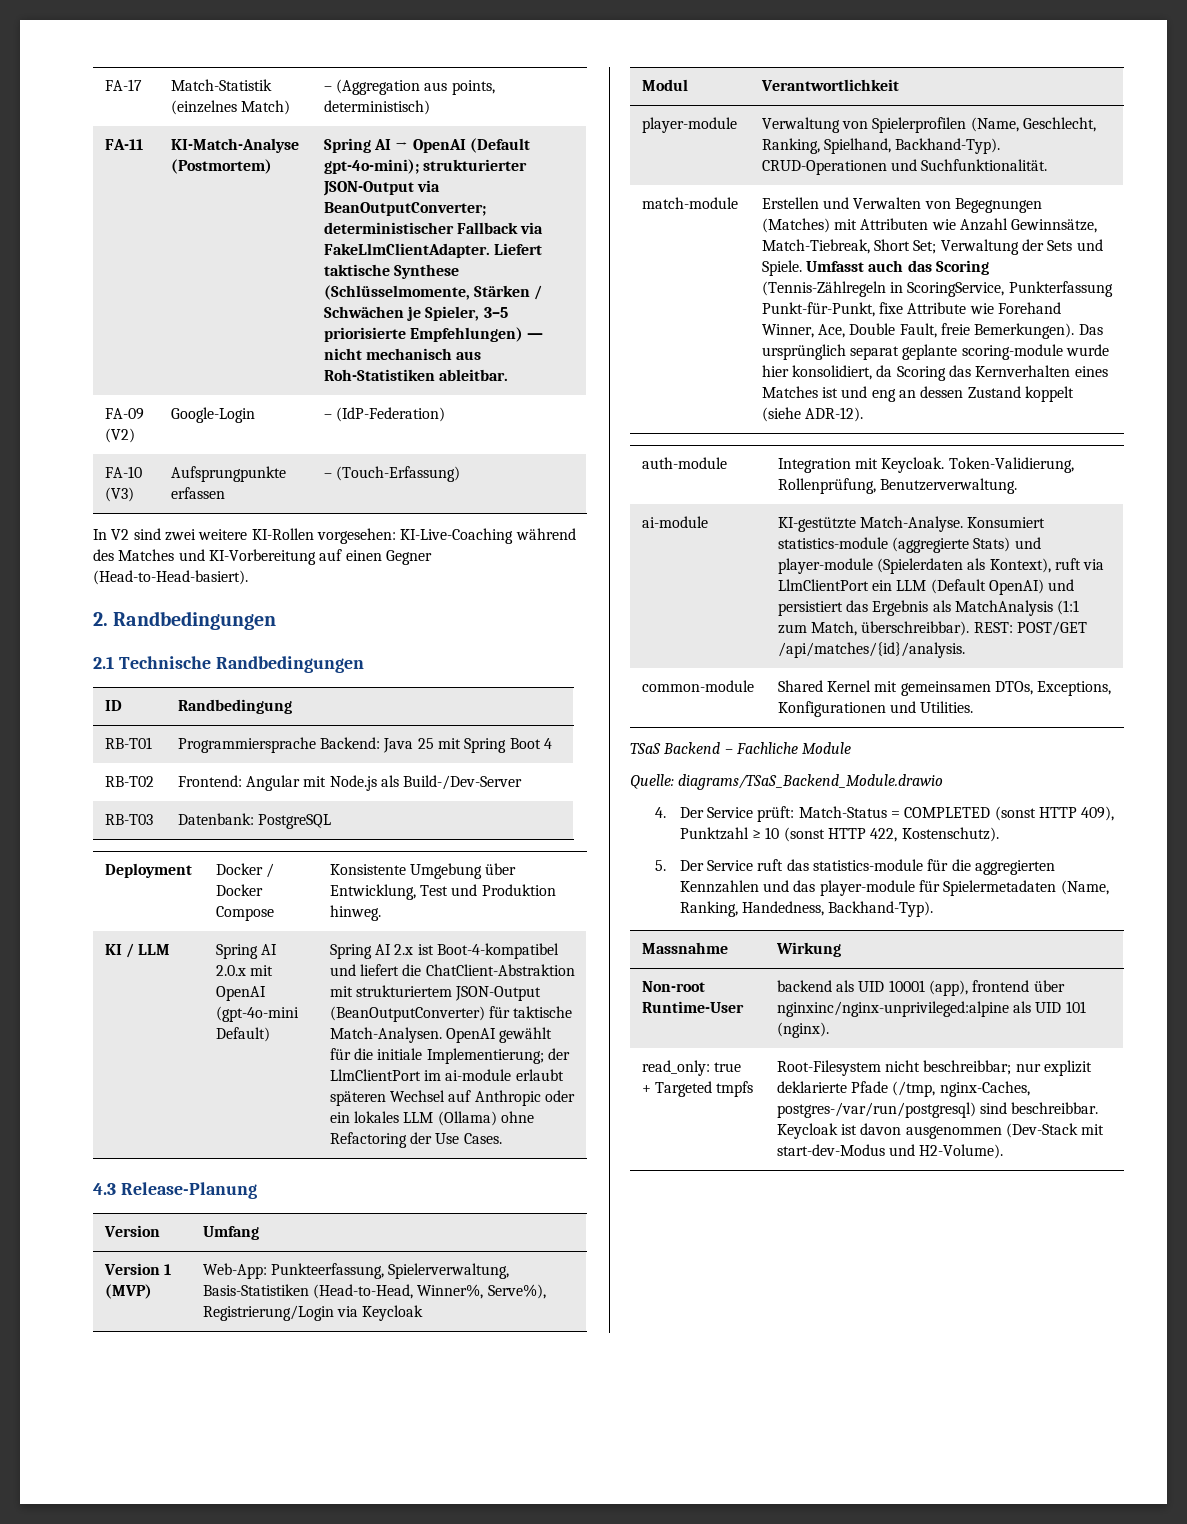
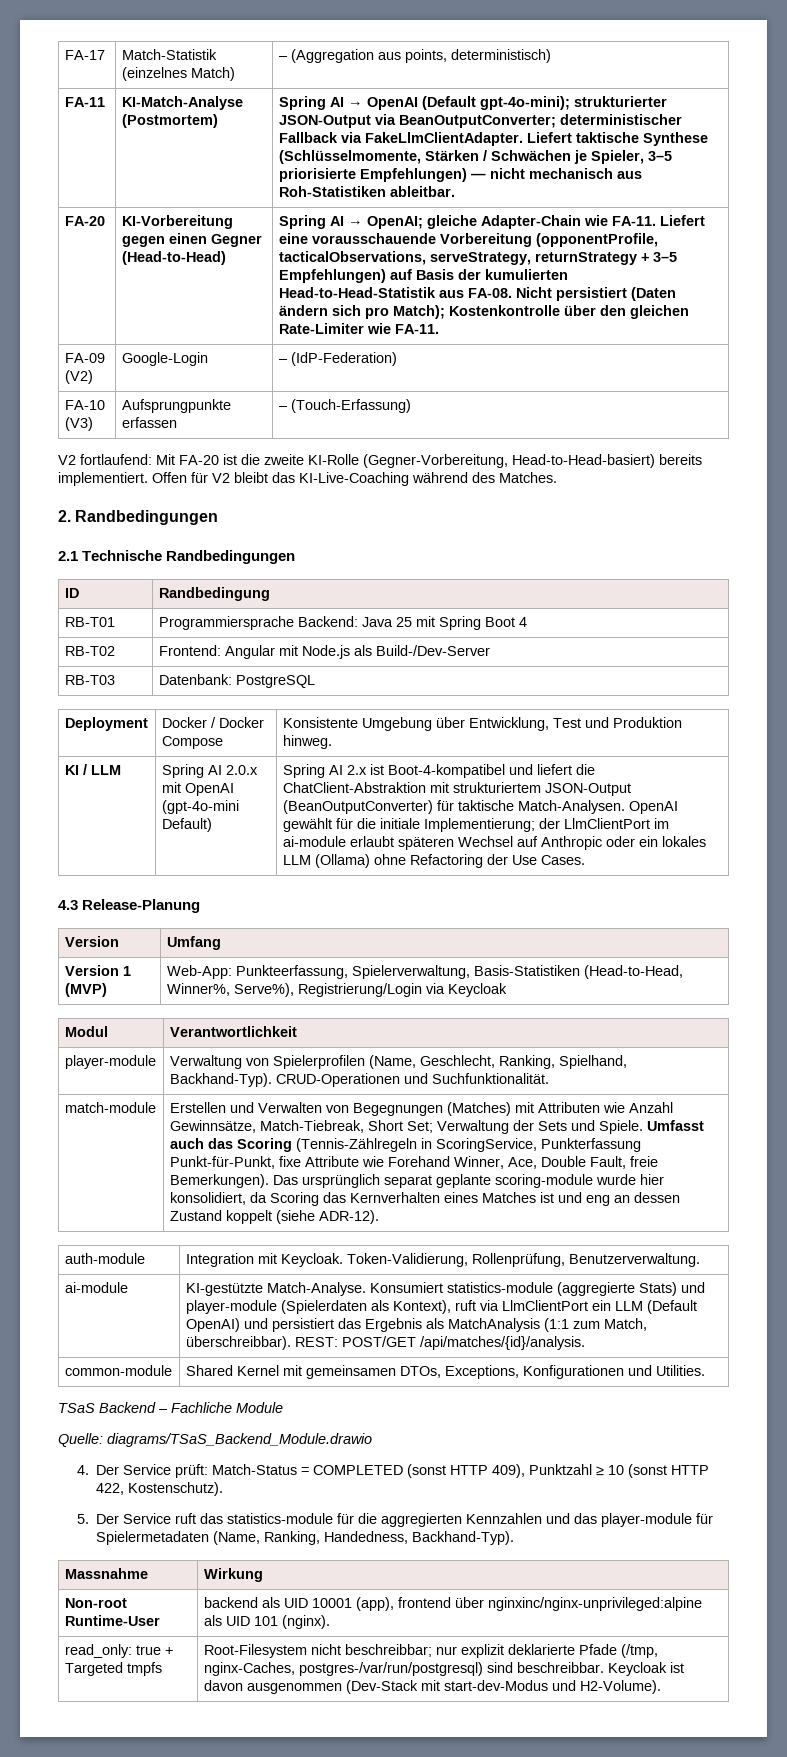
(509, 375) none -> [64,216,105,226] [121,215,233,229] [121,233,262,247] [121,251,226,265] [278,215,705,229] [278,233,658,247] [278,251,677,265] [278,269,568,283] [278,287,676,301] [278,305,689,319] [278,323,439,334] // FA-20 | KI-Vorbereitung gegen einen Gegner (Head-to-Head) | Spring AI → OpenAI; gleiche Adapter-Chain wie FA-11. Liefert eine vorausschauende Vorbereitung (opponentProfile, tacticalObservations, serveStrategy, returnStrategy + 3–5 Empfehlungen) auf Basis der kumulierten Head-to-Head-Statistik aus FA-08. Nicht persistiert (Daten ändern sich pro Match); Kostenkontrolle über den gleichen Rate-Limiter wie FA-11.
[93,528,576,544] [93,549,432,565] [93,570,248,585] In V2 sind zwei weitere KI-Rollen vorgesehen: KI-Live-Coaching während des Matches und KI-Vorbereitung auf einen Gegner (Head-to-Head-basiert). -> [58,454,702,468] [58,472,557,486] V2 fortlaufend: Mit FA-20 ist die zweite KI-Rolle (Gegner-Vorbereitung, Head-to-Head-basiert) bereits implementiert. Offen für V2 bleibt das KI-Live-Coaching während des Matches.

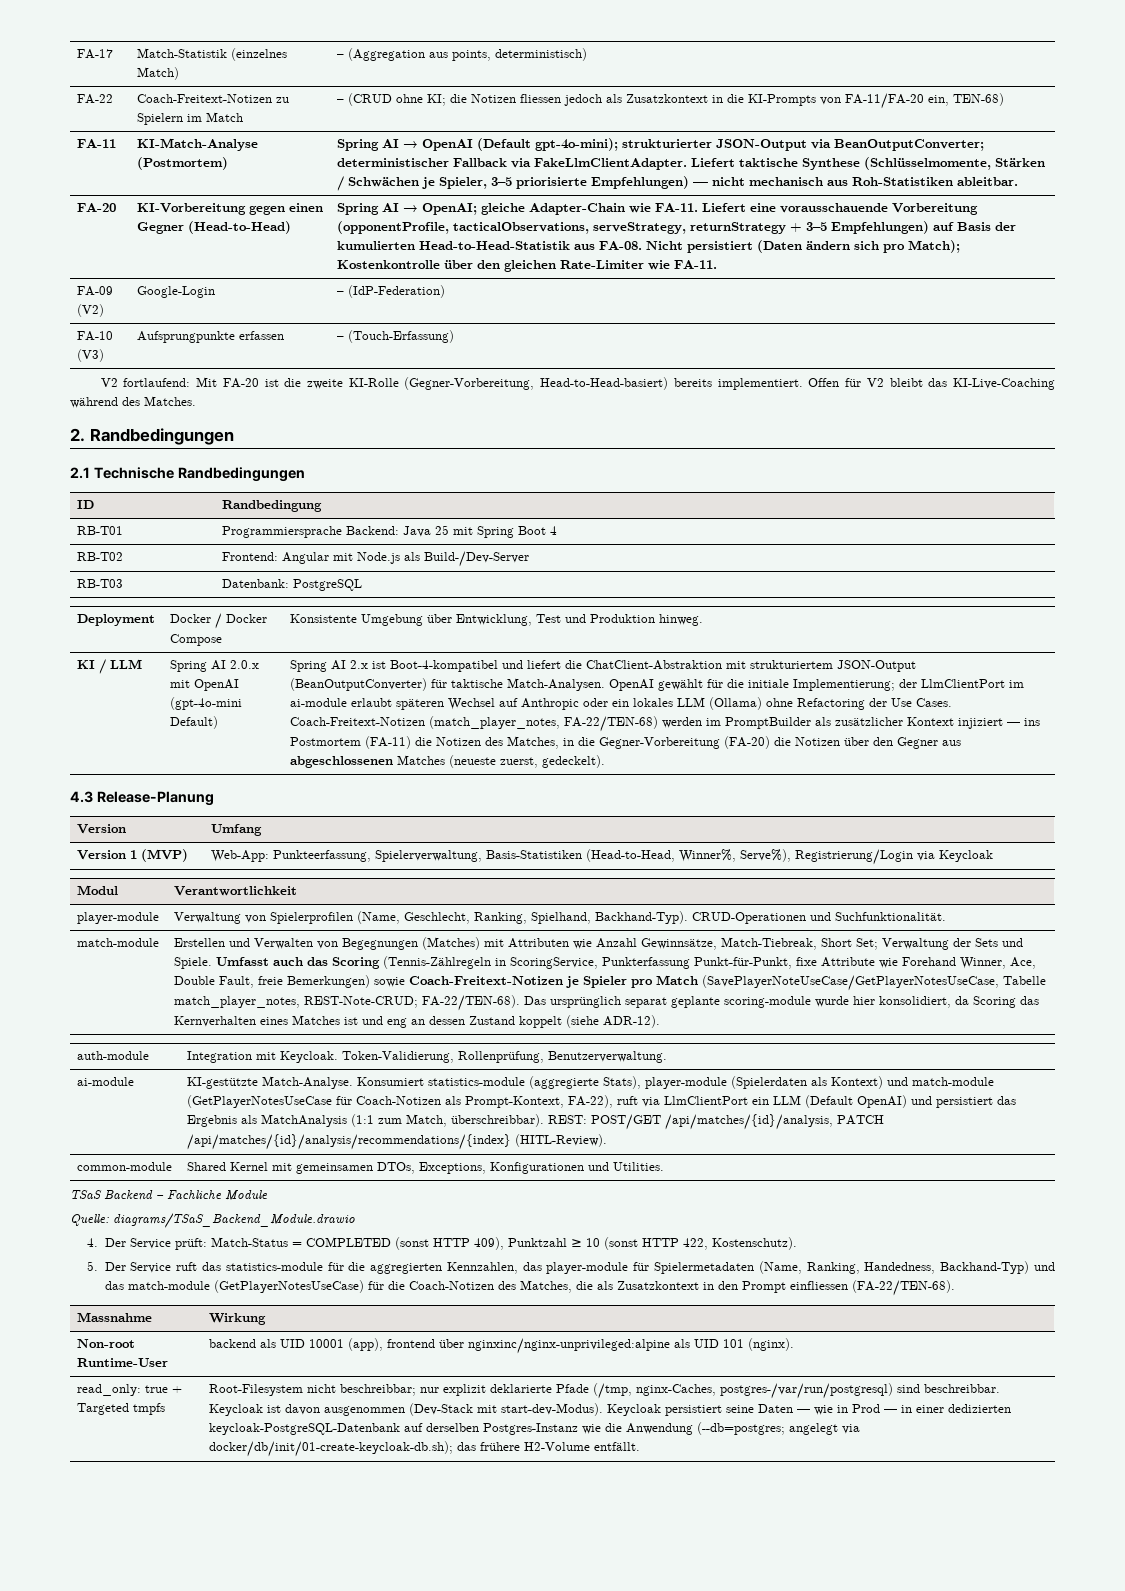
(551, 56) none -> [77,94,114,104] [137,94,290,103] [137,112,244,125] [337,93,1005,109] // FA-22 | Coach-Freitext-Notizen zu Spielern im Match | – (CRUD ohne KI; die Notizen fliessen jedoch als Zusatzkontext in die KI-Prompts von FA-11/FA-20 ein, TEN-68)
(585, 860) none -> [290,716,1041,732] [290,736,962,749] [290,755,606,768] Coach-Freitext-Notizen (match_player_notes, FA-22/TEN-68) werden im PromptBuilder als zusätzlicher Kontext injiziert — ins Postmortem (FA-11) die Notizen des Matches, in die Gegner-Vorbereitung (FA-20) die Notizen über den Gegner aus abgeschlossenen Matches (neueste zuerst, gedeckelt).
[169,1174,269,1188] Bemerkungen). -> [287,975,1047,991] [174,995,521,1011] Bemerkungen) sowie Coach-Freitext-Notizen je Spieler pro Match (SavePlayerNoteUseCase/GetPlayerNotesUseCase, Tabelle match_player_notes, REST-Note-CRUD; FA-22/TEN-68).
[638,1282,705,1296] Stats) und -> [603,1076,642,1089] Stats),
[392,1300,451,1314] Kontext), -> [831,1076,995,1089] [187,1095,614,1108] Kontext) und match-module (GetPlayerNotesUseCase für Coach-Notizen als Prompt-Kontext, FA-22),
[419,1336,585,1350] /api/matches/{id}/analysis. -> [665,1114,885,1130] [187,1134,608,1150] /api/matches/{id}/analysis, PATCH /api/matches/{id}/analysis/recommendations/{index} (HITL-Review).
[466,1513,571,1524] Kennzahlen und -> [446,1262,518,1274] Kennzahlen,
[412,1531,515,1545] Backhand-Typ). -> [940,1261,1055,1274] [104,1280,955,1296] Backhand-Typ) und das match-module (GetPlayerNotesUseCase) für die Coach-Notizen des Matches, die als Zusatzkontext in den Prompt einfliessen (FA-22/TEN-68).
[443,1680,661,1694] start-dev-Modus und H2-Volume). -> [501,1403,1012,1416] [209,1422,861,1435] [209,1441,641,1457] start-dev-Modus). Keycloak persistiert seine Daten — wie in Prod — in einer dedizierten keycloak-PostgreSQL-Datenbank auf derselben Postgres-Instanz wie die Anwendung (--db=postgres; angelegt via docker/db/init/01-create-keycloak-db.sh); das frühere H2-Volume entfällt.

